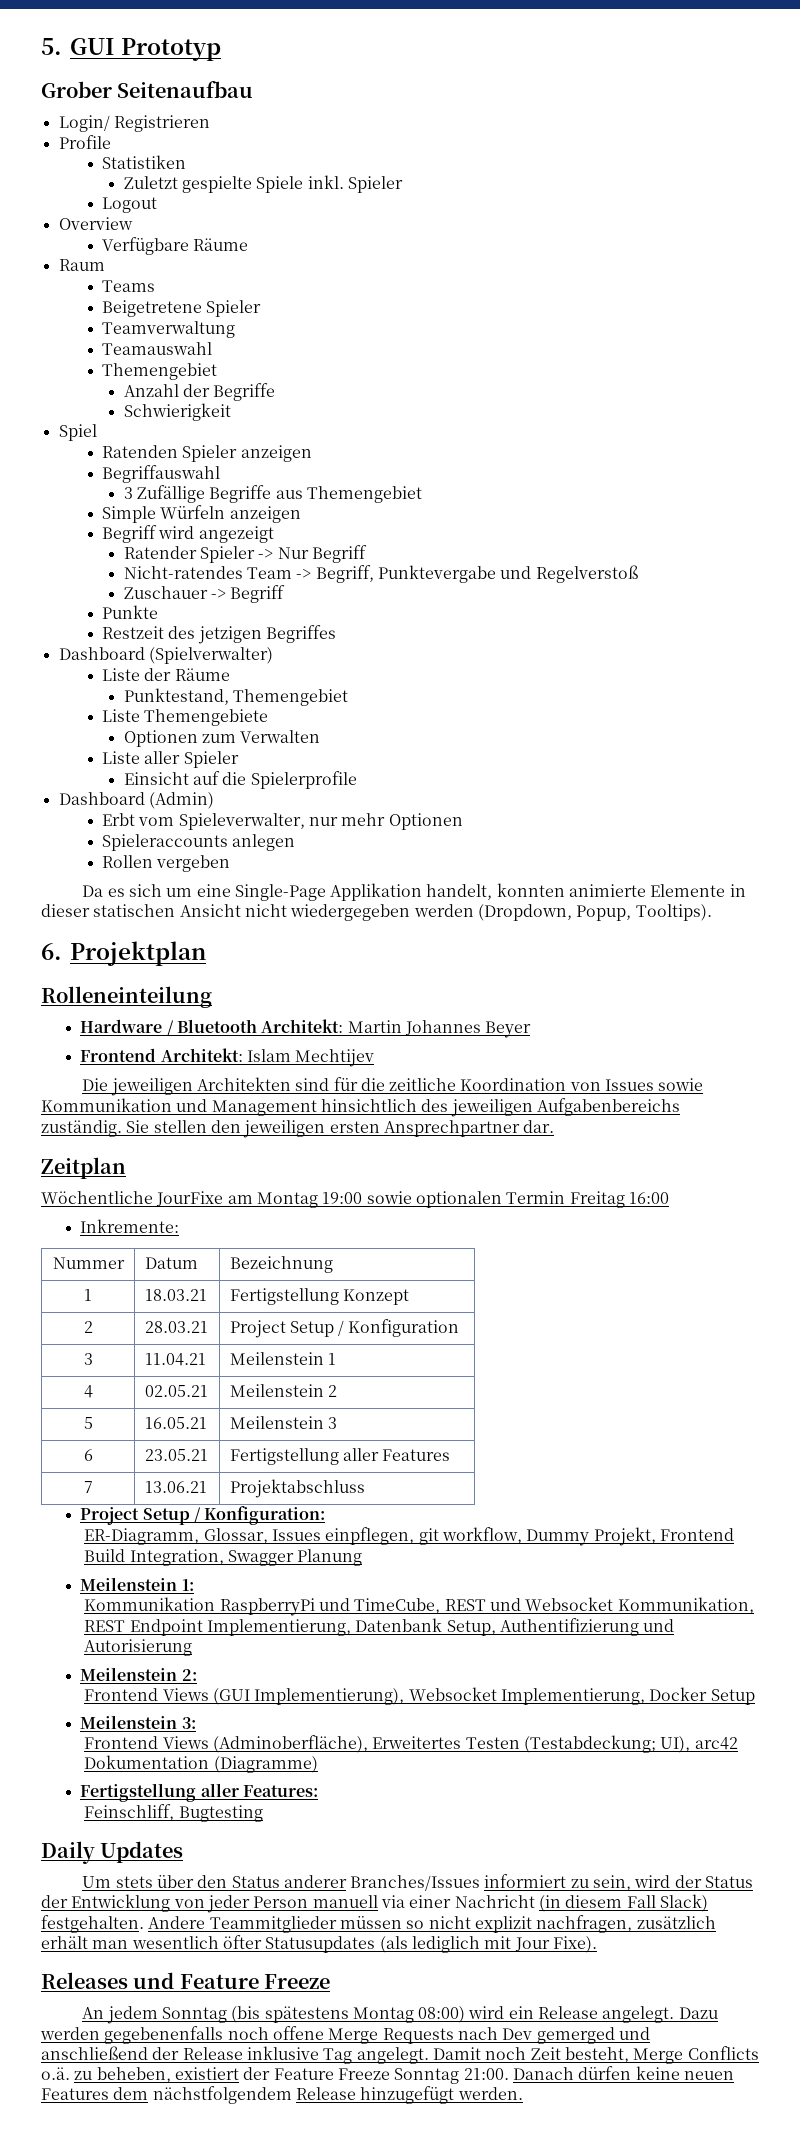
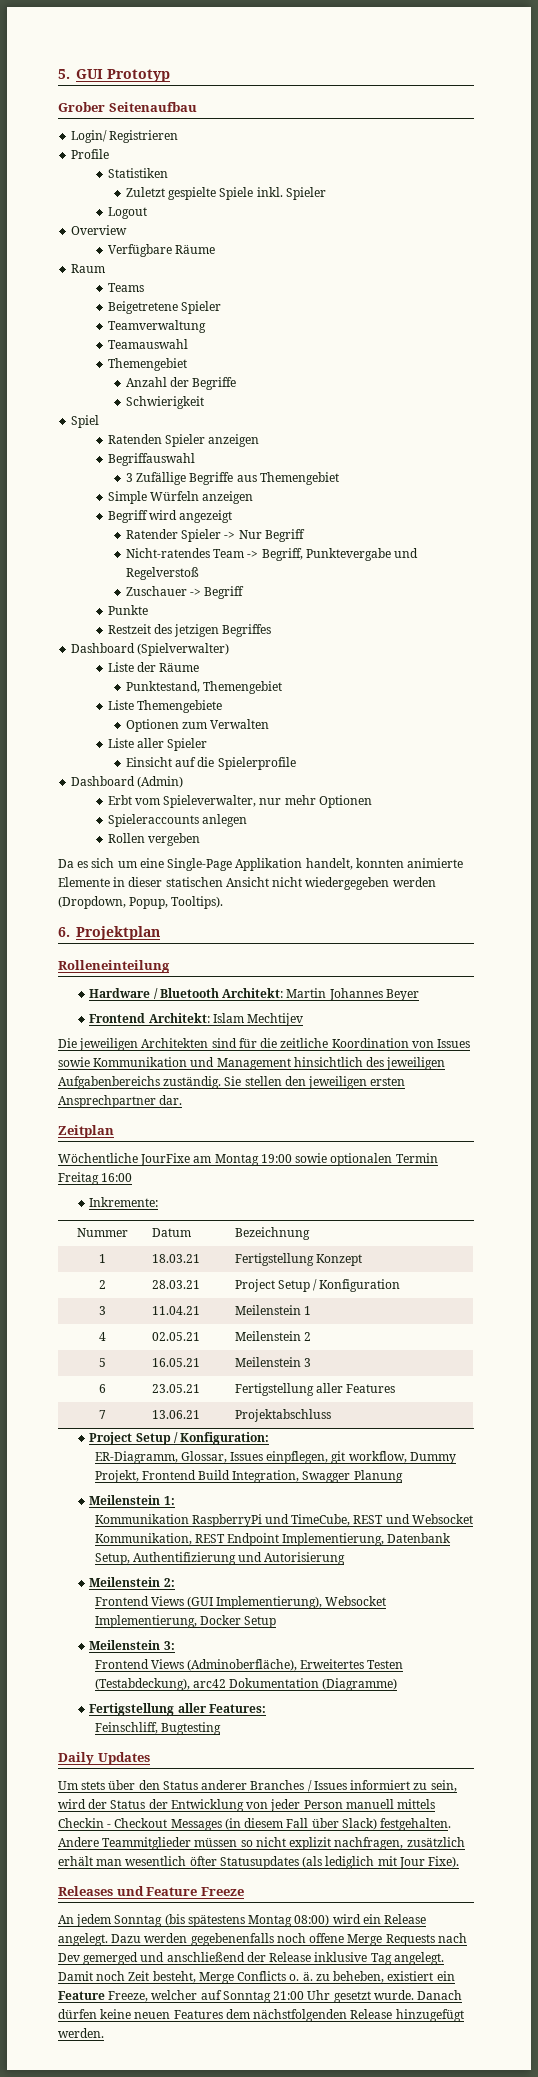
[523,1735,691,1753] (Testabdeckung; UI), -> [94,1678,190,1691] (Testabdeckung),
[350,1875,481,1891] Branches/Issues -> [250,1780,347,1792] Branches / Issues
[380,1895,535,1908] via einer Nachricht -> [397,1799,436,1809] [58,1818,222,1831] mittels Checkin - Checkout Messages
(656, 1901) none -> [311,1818,339,1828] über
[41,2067,70,2080] o.ä. -> [289,1972,313,1981] o. ä.
[243,2067,509,2084] der Feature Freeze Sonntag 21:00. -> [436,1971,455,1981] [58,1990,414,2003] ein Feature Freeze, welcher auf Sonntag 21:00 Uhr gesetzt wurde.
[152,2086,292,2104] nächstfolgendem -> [253,2009,348,2022] nächstfolgenden

